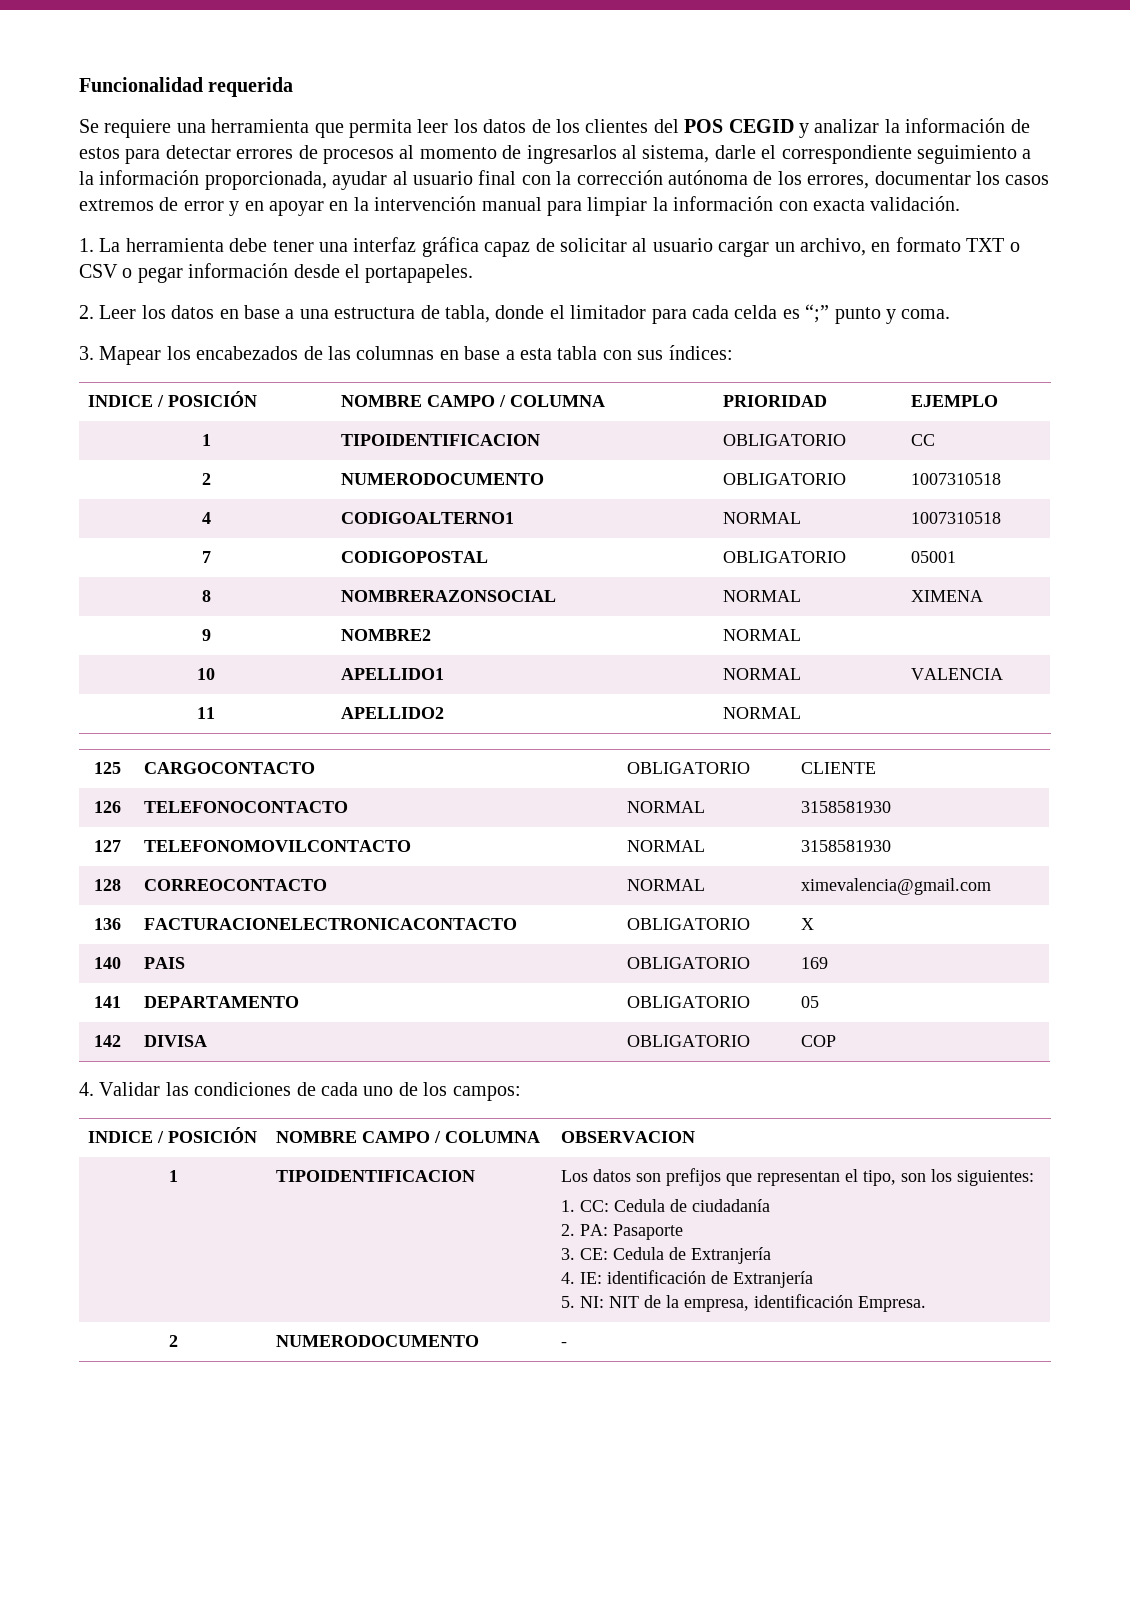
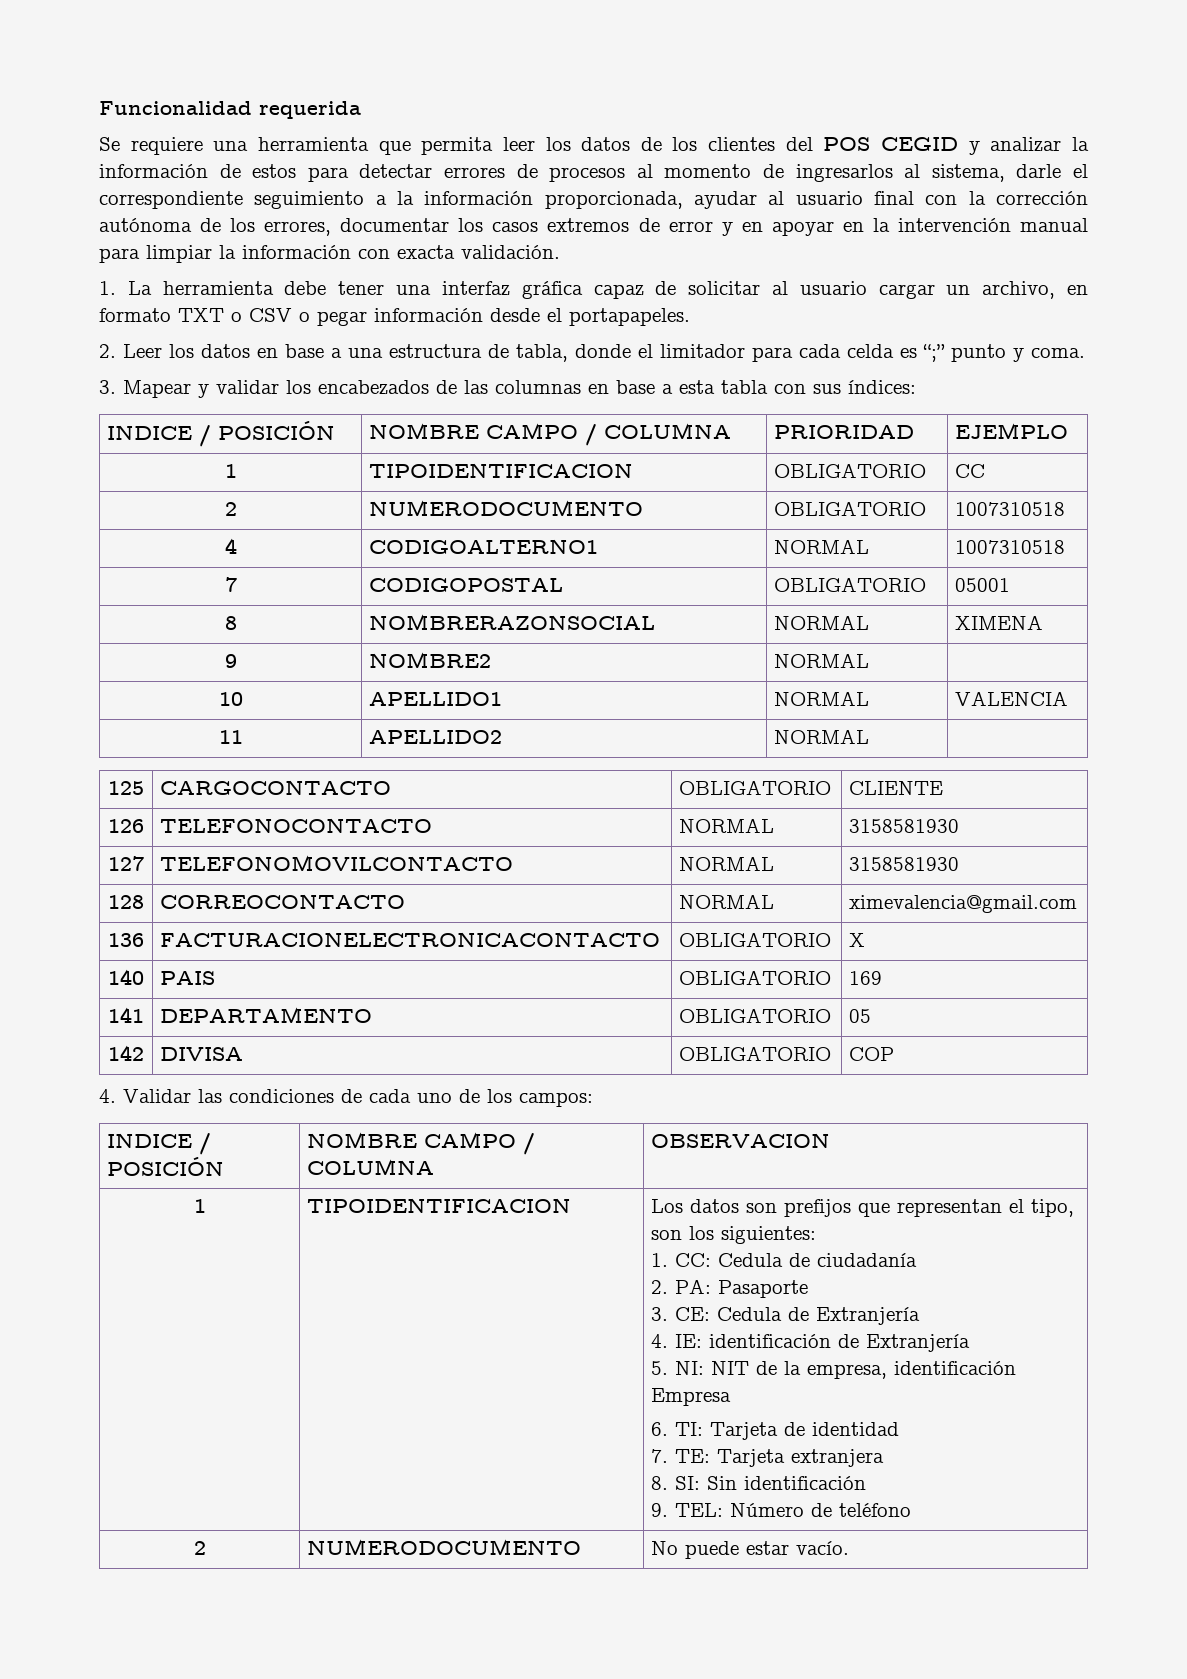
(162, 355) none -> [198,380,279,398] y validar
[857,1296,926,1312] [169,1335,178,1347] [275,1335,479,1347] [560,1342,567,1347] Empresa. // 2 | NUMERODOCUMENTO | - -> [651,1388,732,1406] [651,1422,900,1440] [651,1449,885,1467] [651,1476,867,1490] [651,1503,912,1517] [193,1541,206,1555] [307,1539,582,1555] [651,1541,850,1559] Empresa // 6. TI: Tarjeta de identidad // 7. TE: Tarjeta extranjera // 8. SI: Sin identificación // 9. TEL: Número de teléfono // 2 | NUMERODOCUMENTO | No puede estar vacío.

